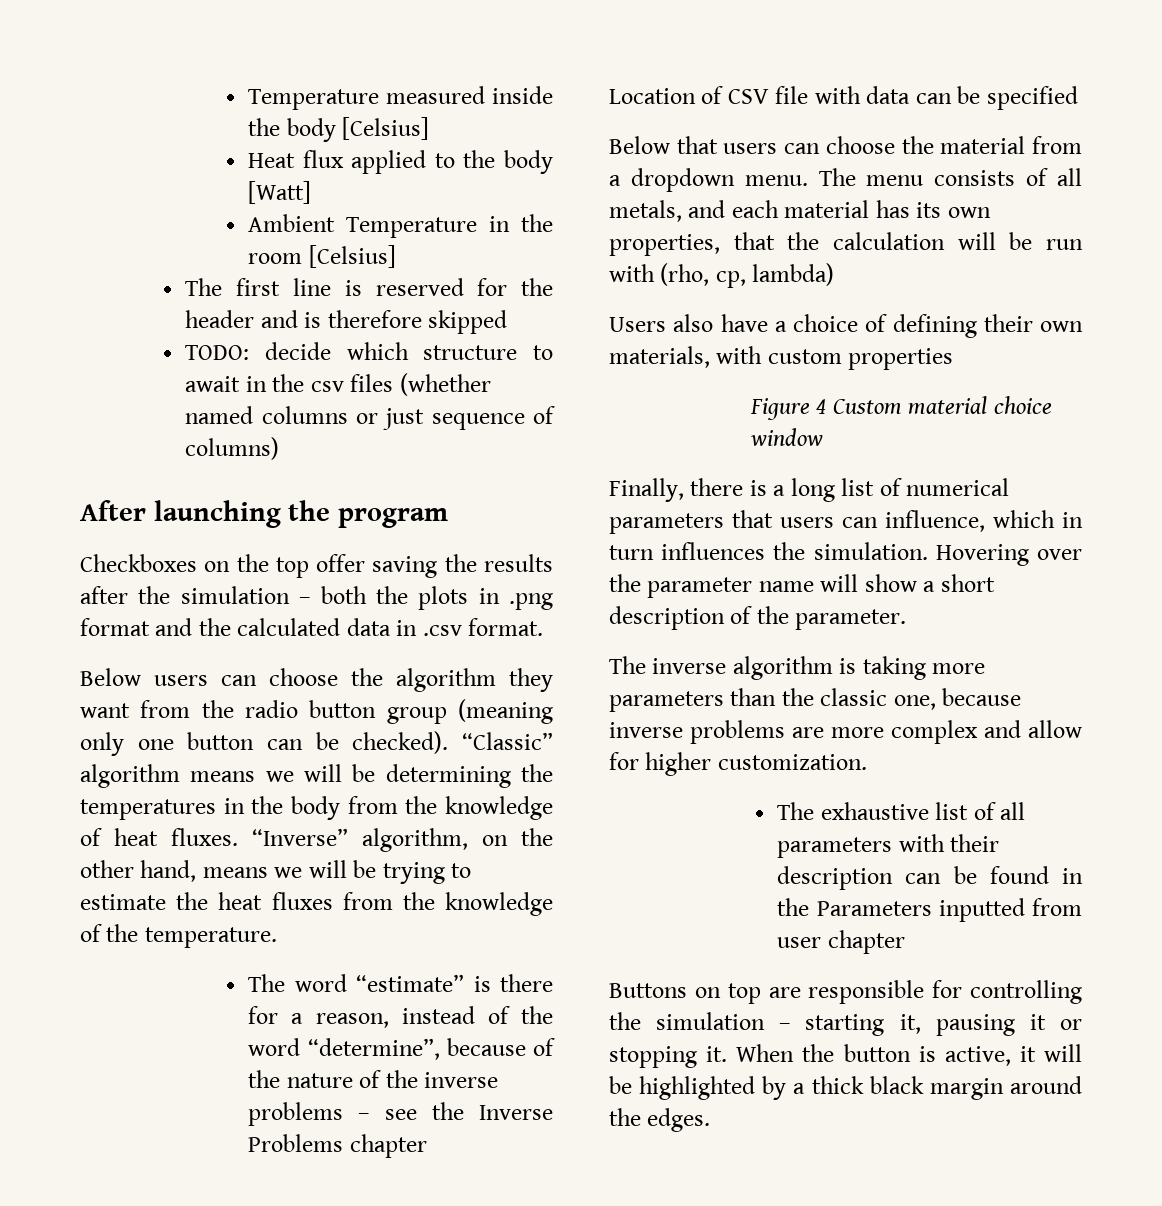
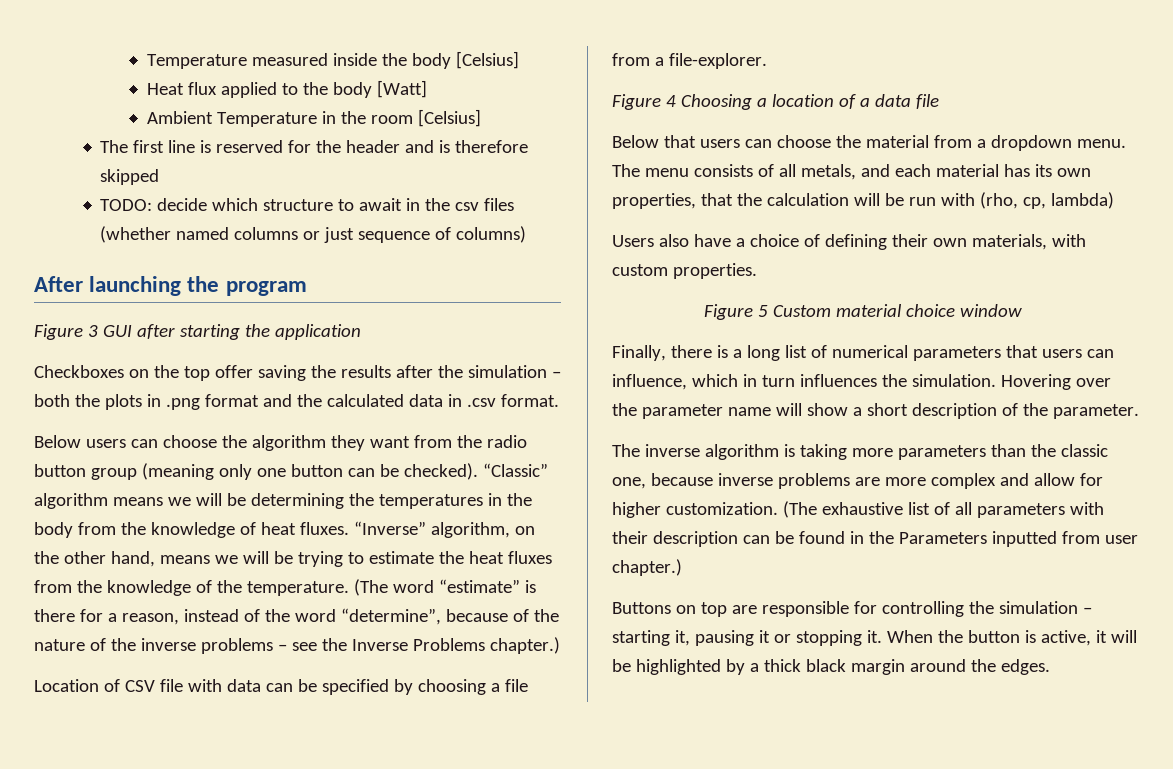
(448, 518) none -> [34,324,361,340] // Figure 3 GUI after starting the application
[248,974,286,992] // The -> [353,579,388,596] (The
[349,1134,427,1158] chapter -> [489,637,560,654] chapter.)
(1078, 98) none -> [393,679,528,695] [612,53,767,69] [612,94,939,110] by choosing a file from a file-explorer. // Figure 4 Choosing a location of a data file
[848,348,954,370] [749,398,827,420] properties // Figure 4 -> [672,263,757,279] [704,304,769,320] properties. // Figure 5
[777,802,815,820] // The -> [782,501,817,518] (The
[827,930,905,954] chapter -> [612,559,682,576] chapter.)

